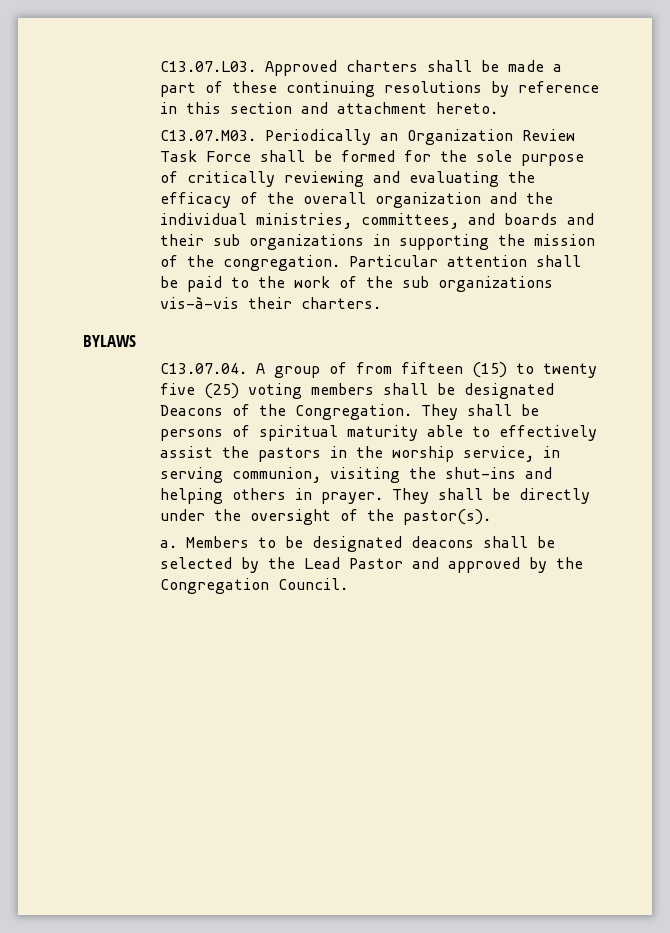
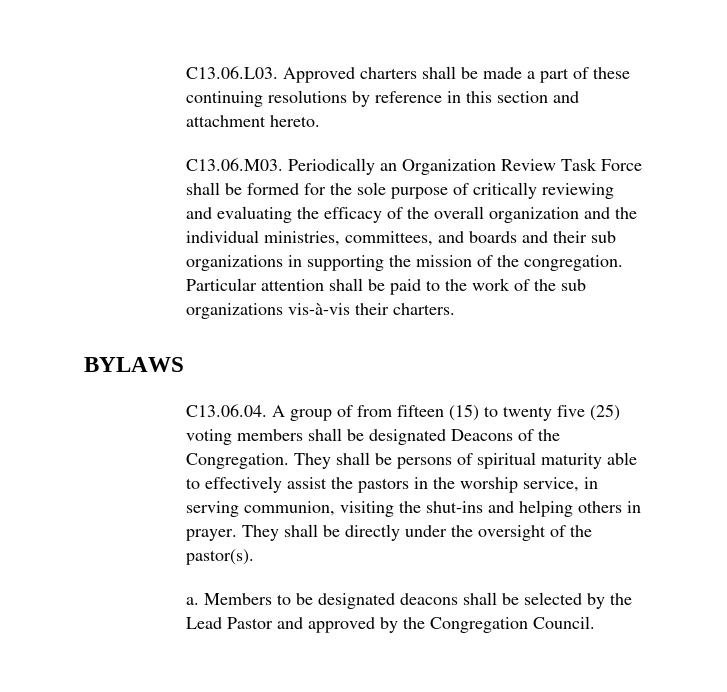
[160,61,257,72] C13.07.L03. -> [186,66,279,79] C13.06.L03.
[160,130,257,141] C13.07.M03. -> [186,158,284,171] C13.06.M03.
[160,363,248,374] C13.07.04. -> [186,404,268,417] C13.06.04.

